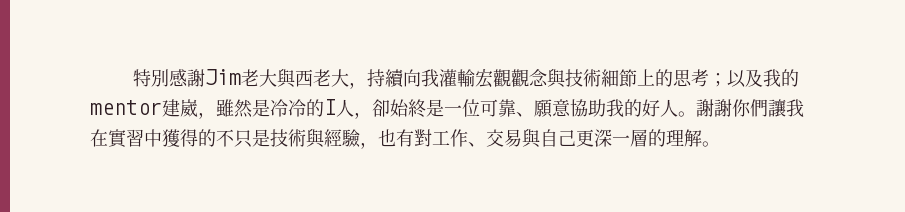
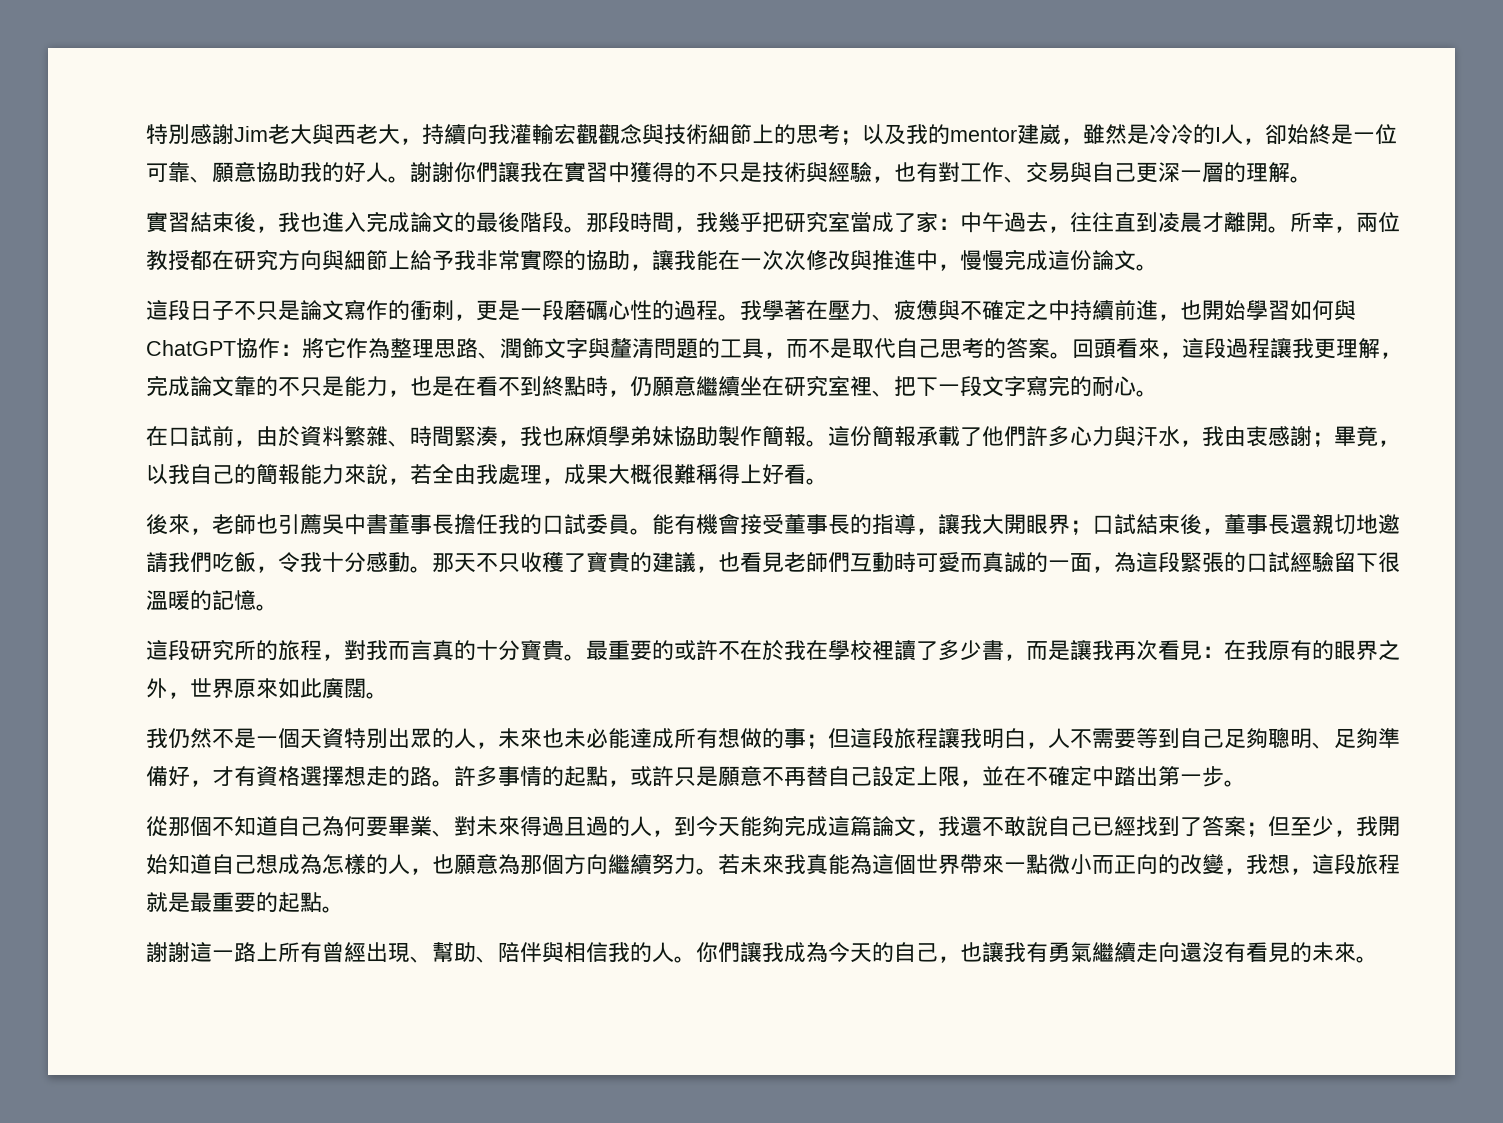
(720, 144) none -> [146,211,1400,233] [146,249,1158,271] [146,299,1356,321] [146,337,1402,359] [146,375,1158,397] [146,425,1400,447] [146,464,828,485] [146,513,1400,535] [146,551,1400,573] [146,590,278,611] [146,639,1400,661] [146,678,388,699] [146,727,1400,749] [146,765,1246,787] [146,815,1400,837] [146,853,1400,875] [146,892,344,913] [146,941,1378,963] // 實習結束後，我也進入完成論文的最後階段。那段時間，我幾乎把研究室當成了家：中午過去，往往直到凌晨才離開。所幸，兩位教授都在研究方向與細節上給予我非常實際的協助，讓我能在一次次修改與推進中，慢慢完成這份論文。 // 這段日子不只是論文寫作的衝刺，更是一段磨礪心性的過程。我學著在壓力、疲憊與不確定之中持續前進，也開始學習如何與ChatGPT協作：將它作為整理思路、潤飾文字與釐清問題的工具，而不是取代自己思考的答案。回頭看來，這段過程讓我更理解，完成論文靠的不只是能力，也是在看不到終點時，仍願意繼續坐在研究室裡、把下一段文字寫完的耐心。 // 在口試前，由於資料繁雜、時間緊湊，我也麻煩學弟妹協助製作簡報。這份簡報承載了他們許多心力與汗水，我由衷感謝；畢竟，以我自己的簡報能力來說，若全由我處理，成果大概很難稱得上好看。 // 後來，老師也引薦吳中書董事長擔任我的口試委員。能有機會接受董事長的指導，讓我大開眼界；口試結束後，董事長還親切地邀請我們吃飯，令我十分感動。那天不只收穫了寶貴的建議，也看見老師們互動時可愛而真誠的一面，為這段緊張的口試經驗留下很溫暖的記憶。 // 這段研究所的旅程，對我而言真的十分寶貴。最重要的或許不在於我在學校裡讀了多少書，而是讓我再次看見：在我原有的眼界之外，世界原來如此廣闊。 // 我仍然不是一個天資特別出眾的人，未來也未必能達成所有想做的事；但這段旅程讓我明白，人不需要等到自己足夠聰明、足夠準備好，才有資格選擇想走的路。許多事情的起點，或許只是願意不再替自己設定上限，並在不確定中踏出第一步。 // 從那個不知道自己為何要畢業、對未來得過且過的人，到今天能夠完成這篇論文，我還不敢說自己已經找到了答案；但至少，我開始知道自己想成為怎樣的人，也願意為那個方向繼續努力。若未來我真能為這個世界帶來一點微小而正向的改變，我想，這段旅程就是最重要的起點。 // 謝謝這一路上所有曾經出現、幫助、陪伴與相信我的人。你們讓我成為今天的自己，也讓我有勇氣繼續走向還沒有看見的未來。

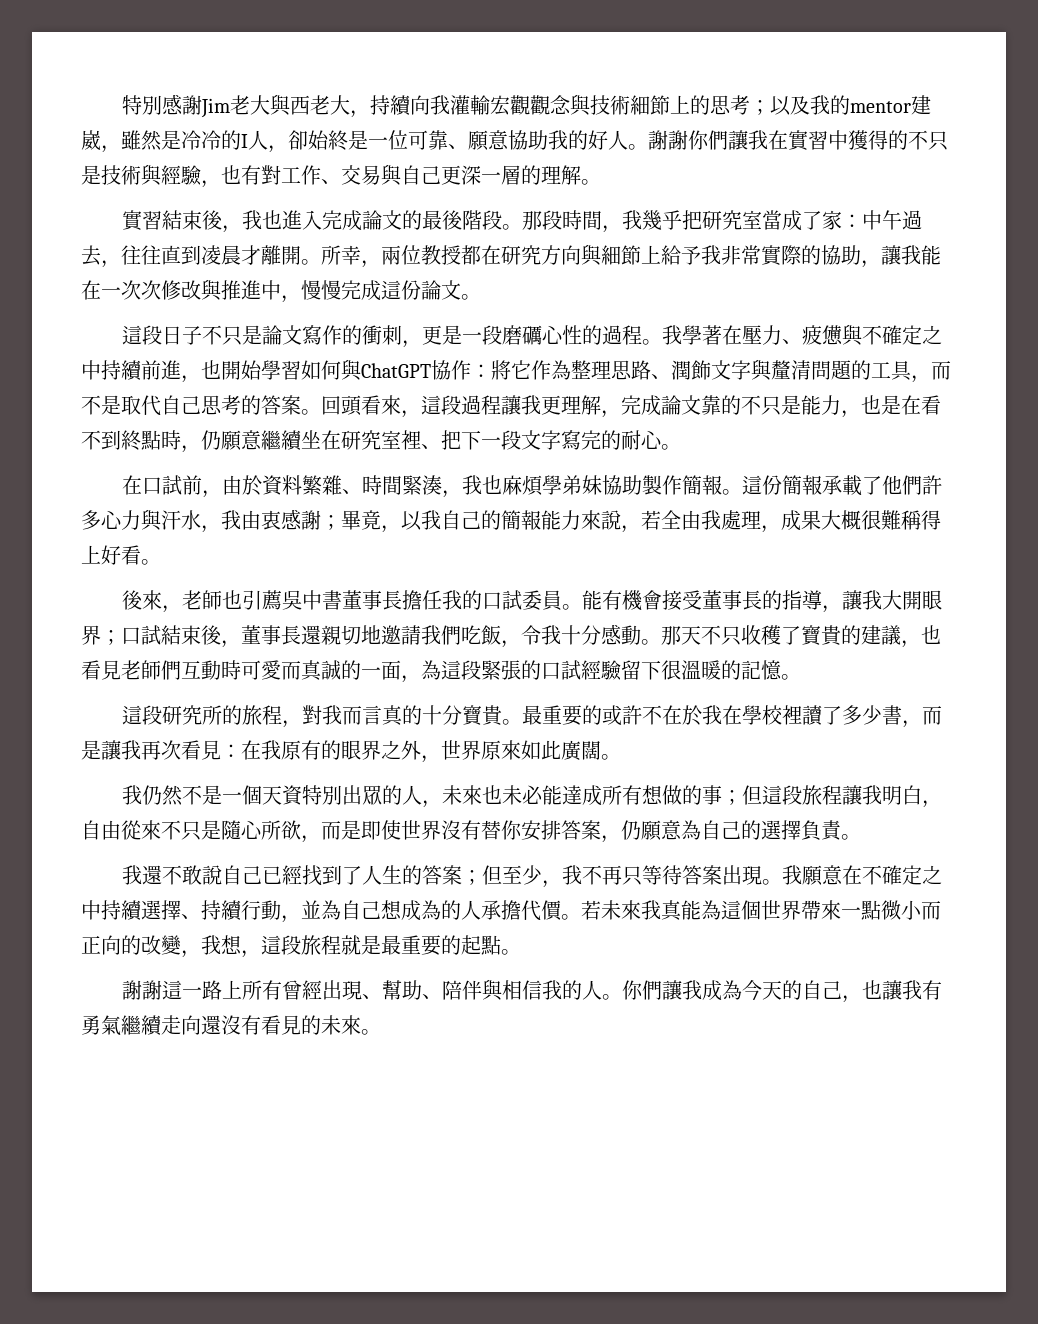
[1048,728,1400,749] [146,765,1246,787] [146,815,938,837] 人不需要等到自己足夠聰明、足夠準備好，才有資格選擇想走的路。許多事情的起點，或許只是願意不再替自己設定上限，並在不確定中踏出第一步。 // 從那個不知道自己為何要畢業、對未來得過且過的人，到今天能夠完成這篇論文， -> [81,820,861,843] 自由從來不只是隨心所欲，而是即使世界沒有替你安排答案，仍願意為自己的選擇負責。 //
(1202, 827) none -> [361,865,422,885] 人生的
[1378,816,1400,836] [146,853,696,875] 開始知道自己想成為怎樣的人，也願意為那個方向繼續努力 -> [581,865,942,886] [81,900,563,923] 不再只等待答案出現。我願意在不確定之中持續選擇、持續行動，並為自己想成為的人承擔代價

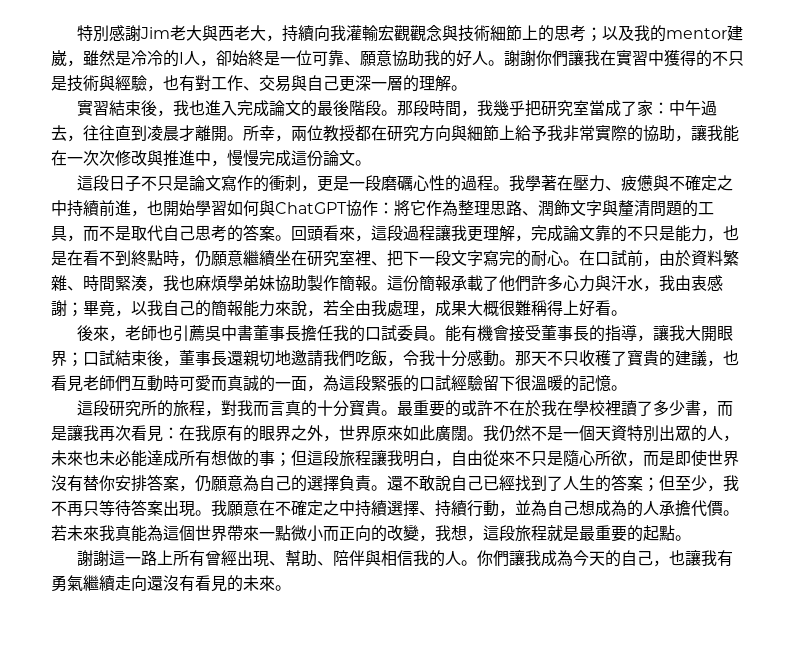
(681, 447) // -> (579, 263) none
(621, 757) // -> (483, 438) none
[121,865,142,885] // 我 -> (387, 488) none

